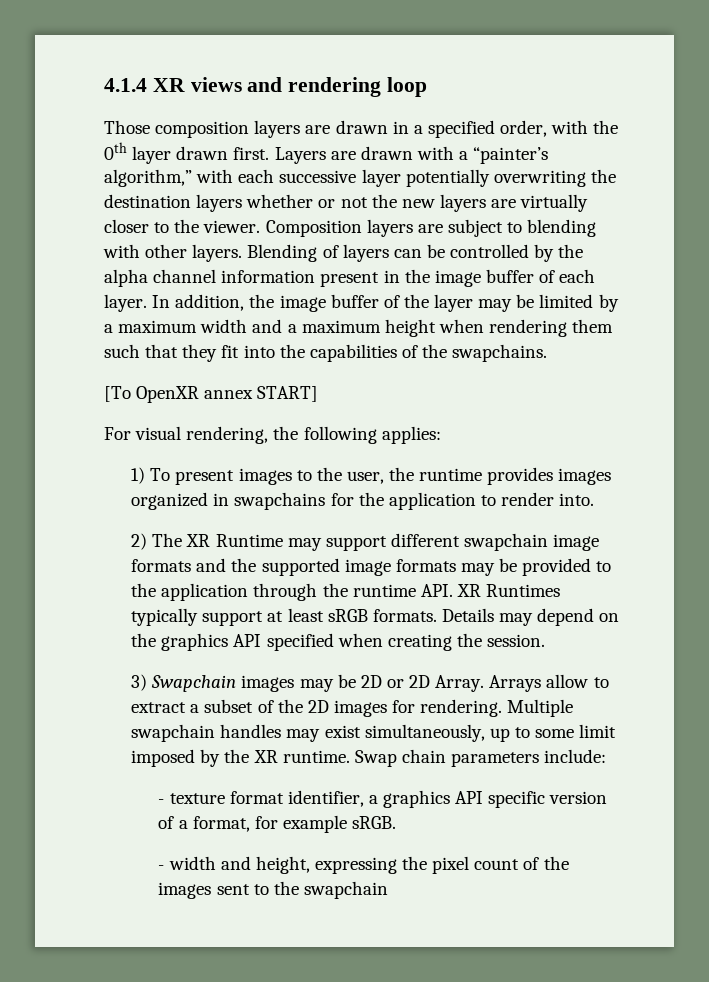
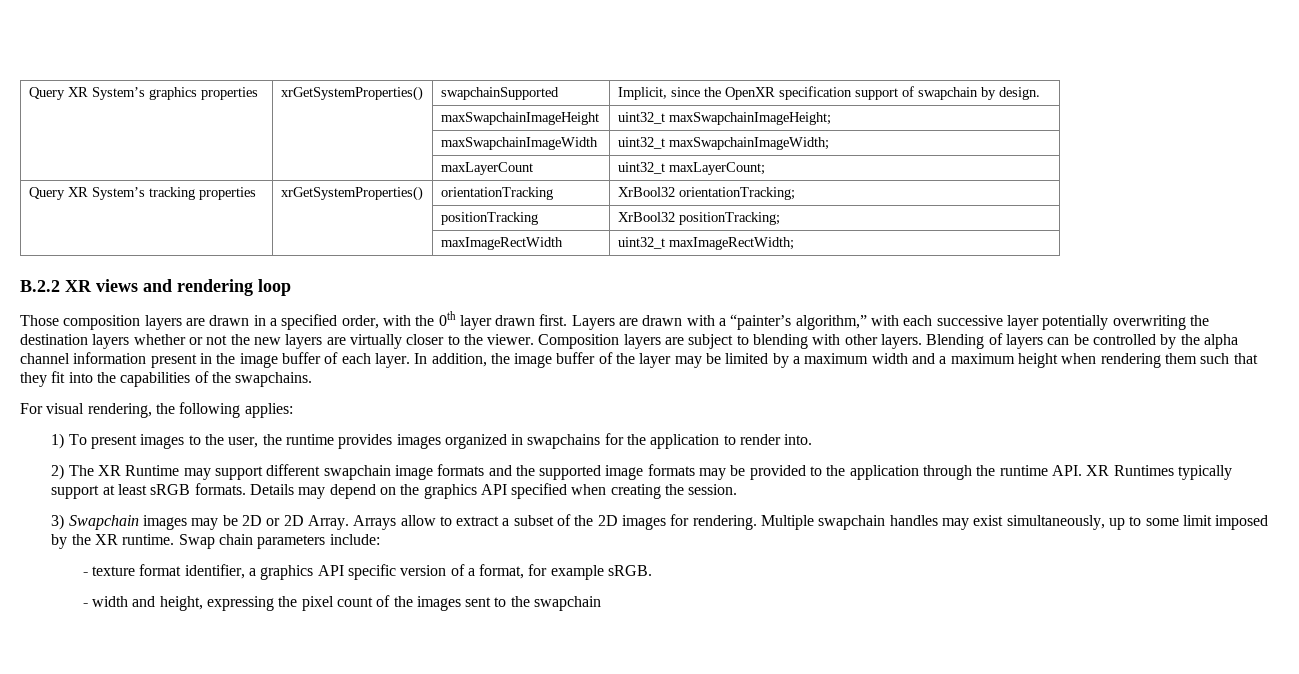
[104,78,147,92] 4.1.4 -> [28,87,258,100] [280,86,423,101] [440,87,559,100] [617,86,1040,100] [440,112,599,125] [617,112,831,125] [440,137,598,150] [617,137,829,150] [440,162,533,175] [617,162,765,175] [28,187,256,200] [280,186,423,201] [440,187,553,200] [617,187,795,200] [440,212,538,225] [617,212,780,225] [440,237,563,250] [617,237,794,250] [20,280,60,292] Query XR System’s graphics properties | xrGetSystemProperties() | swapchainSupported | Implicit, since the OpenXR specification support of swapchain by design. // | | maxSwapchainImageHeight | uint32_t maxSwapchainImageHeight; // | | maxSwapchainImageWidth | uint32_t maxSwapchainImageWidth; // | | maxLayerCount | uint32_t maxLayerCount; // Query XR System’s tracking properties | xrGetSystemProperties() | orientationTracking | XrBool32 orientationTracking; // | | positionTracking | XrBool32 positionTracking; // | | maxImageRectWidth | uint32_t maxImageRectWidth; // B.2.2
[104,386,319,403] // [To OpenXR annex START] -> (313, 379) none

